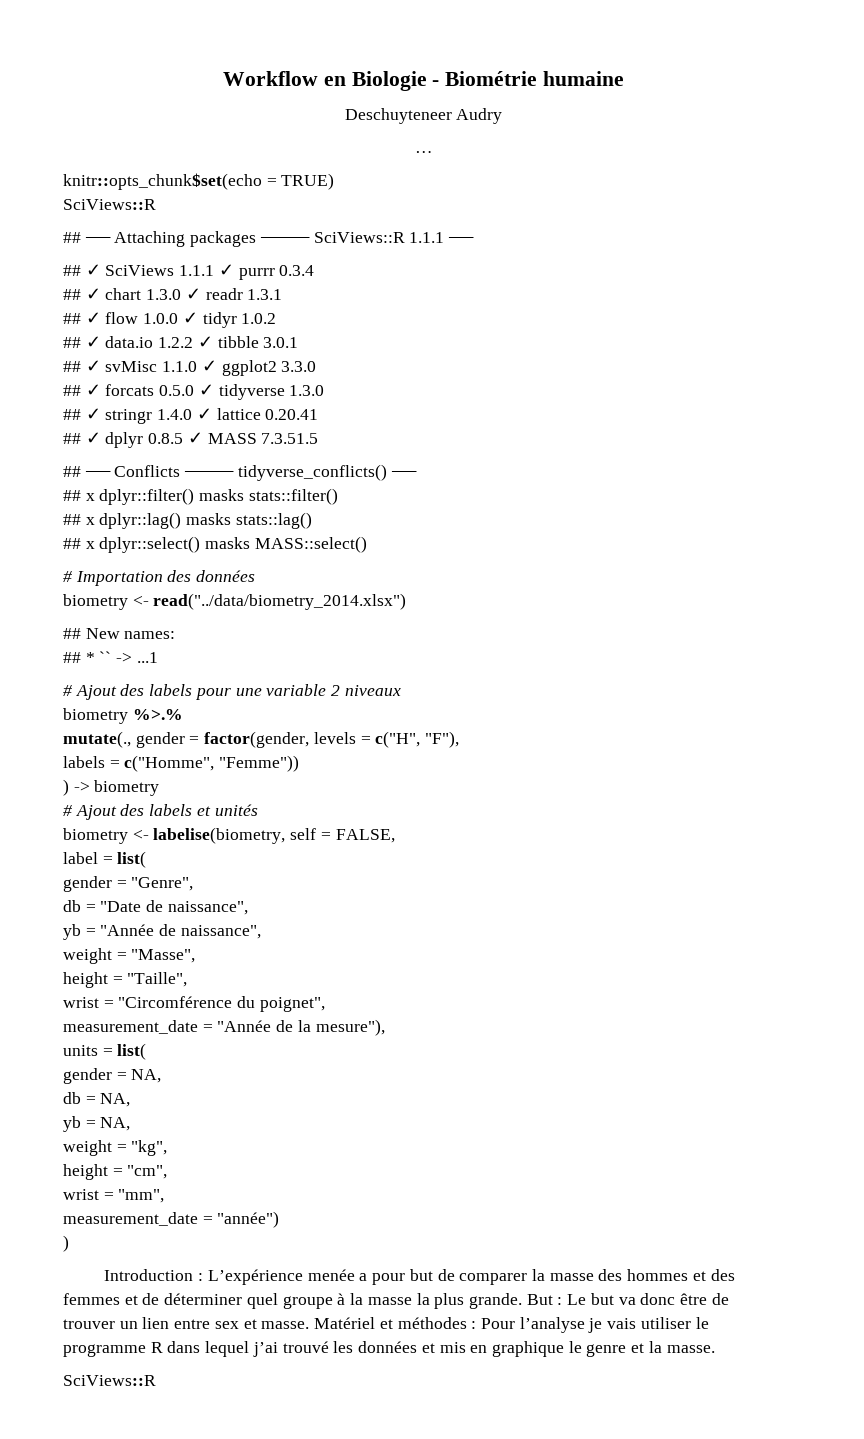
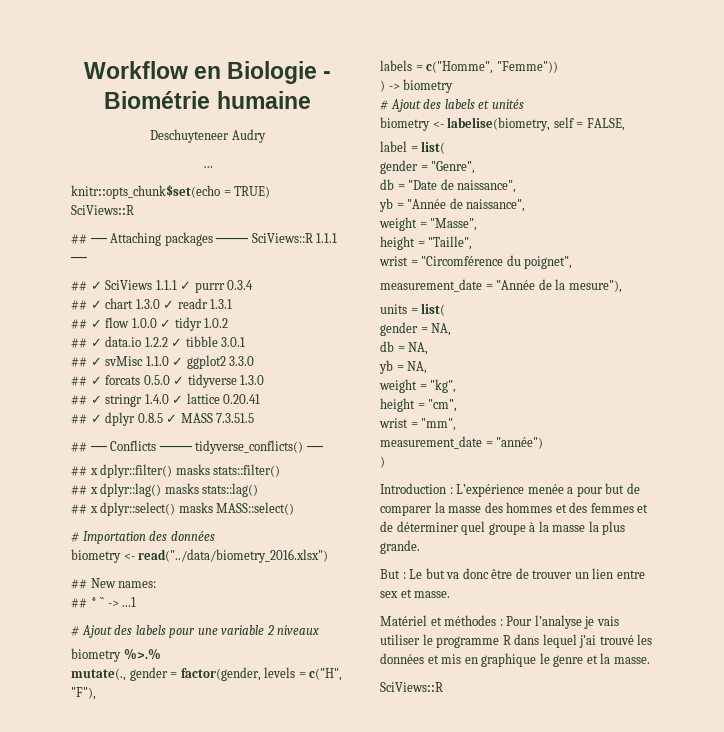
[153,593,407,610] read("../data/biometry_2014.xlsx") -> [138,549,329,563] read("../data/biometry_2016.xlsx")
(522, 1301) none -> (420, 547) //
(310, 1325) none -> (451, 594) //

